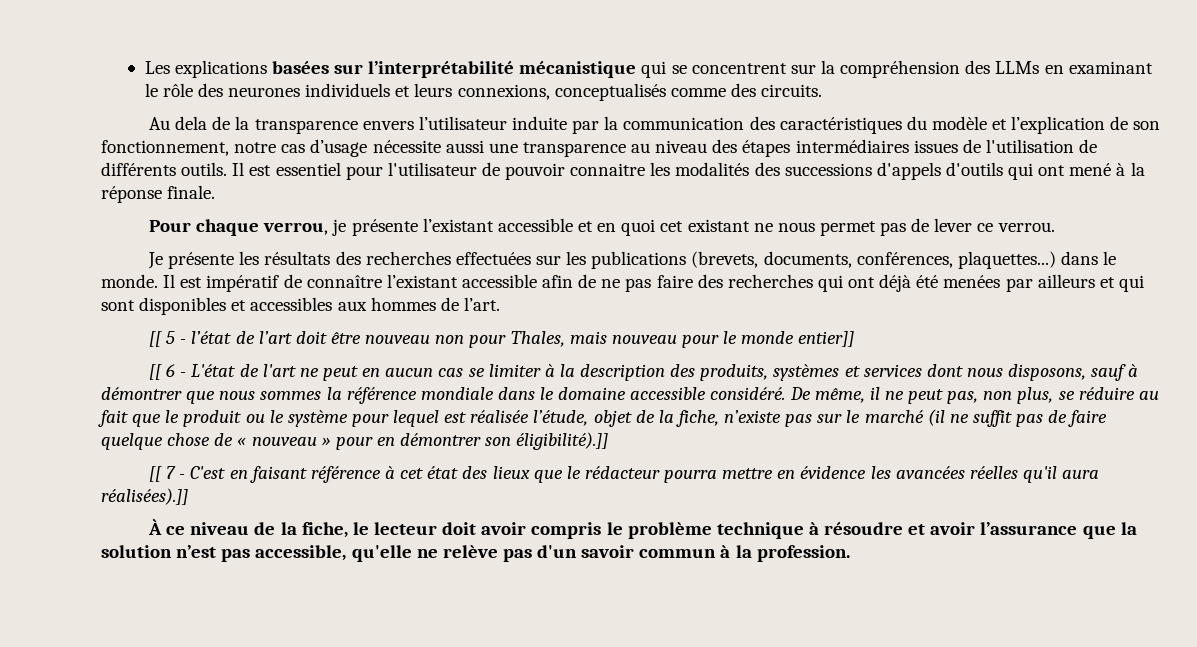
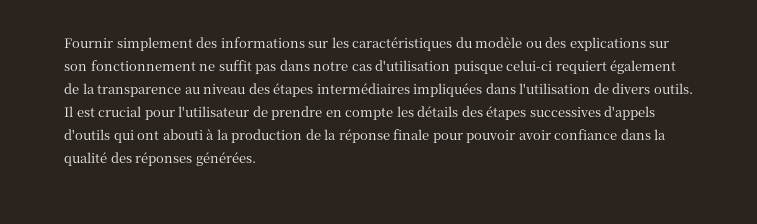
[144,60,1153,78] [144,83,823,101] [149,116,1161,134] [101,139,518,157] Les explications basées sur l’interprétabilité mécanistique qui se concentrent sur la compréhension des LLMs en examinant le rôle des neurones individuels et leurs connexions, conceptualisés comme des circuits. // Au dela de la transparence envers l’utilisateur induite par la communication des caractéristiques du modèle et l’explication de son fonctionnement, notre cas d’usage nécessite aussi une -> [64,37,670,51] [64,60,677,74] [64,83,95,94] Fournir simplement des informations sur les caractéristiques du modèle ou des explications sur son fonctionnement ne suffit pas dans notre cas d'utilisation puisque celui-ci requiert également de la
[913,139,981,153] issues de -> [413,83,516,97] impliquées dans
[101,162,176,176] différents -> [612,83,651,94] divers
[275,162,341,176] essentiel -> [98,106,142,117] crucial
[505,162,872,180] pouvoir connaitre les modalités des successions -> [271,106,601,120] prendre en compte les détails des étapes successives
[1069,162,1145,176] [101,185,216,203] [149,218,1055,236] [148,251,1117,269] [101,274,1144,292] [101,297,500,315] [149,331,855,348] [149,364,1139,381] [101,387,1159,404] [98,409,1108,427] [101,432,609,450] [149,466,1100,483] [101,488,188,505] [148,519,1137,539] [101,545,850,562] mené à la réponse finale. // Pour chaque verrou, je présente l’existant accessible et en quoi cet existant ne nous permet pas de lever ce verrou. // Je présente les résultats des recherches effectuées sur les publications (brevets, documents, conférences, plaquettes...) dans le monde. Il est impératif de connaître l’existant accessible afin de ne pas faire des recherches qui ont déjà été menées par ailleurs et qui sont disponibles et accessibles aux hommes de l’art. // [[ 5 - l’état de l’art doit être nouveau non pour Thales, mais nouveau pour le monde entier]] // [[ 6 - L'état de l'art ne peut en aucun cas se limiter à la description des produits, systèmes et services dont nous disposons, sauf à démontrer que nous sommes la référence mondiale dans le domaine accessible considéré. De même, il ne peut pas, non plus, se réduire au fait que le produit ou le système pour lequel est réalisée l’étude, objet de la fiche, n’existe pas sur le marché (il ne suffit pas de faire quelque chose de « nouveau » pour en démontrer son éligibilité).]] // [[ 7 - C'est en faisant référence à cet état des lieux que le rédacteur pourra mettre en évidence les avancées réelles qu'il aura réalisées).]] // À ce niveau de la fiche, le lecteur doit avoir compris le problème technique à résoudre et avoir l’assurance que la solution n’est pas accessible, qu'elle ne relève pas d'un savoir commun à la profession. -> [162,129,667,143] [64,152,256,166] abouti à la production de la réponse finale pour pouvoir avoir confiance dans la qualité des réponses générées.

